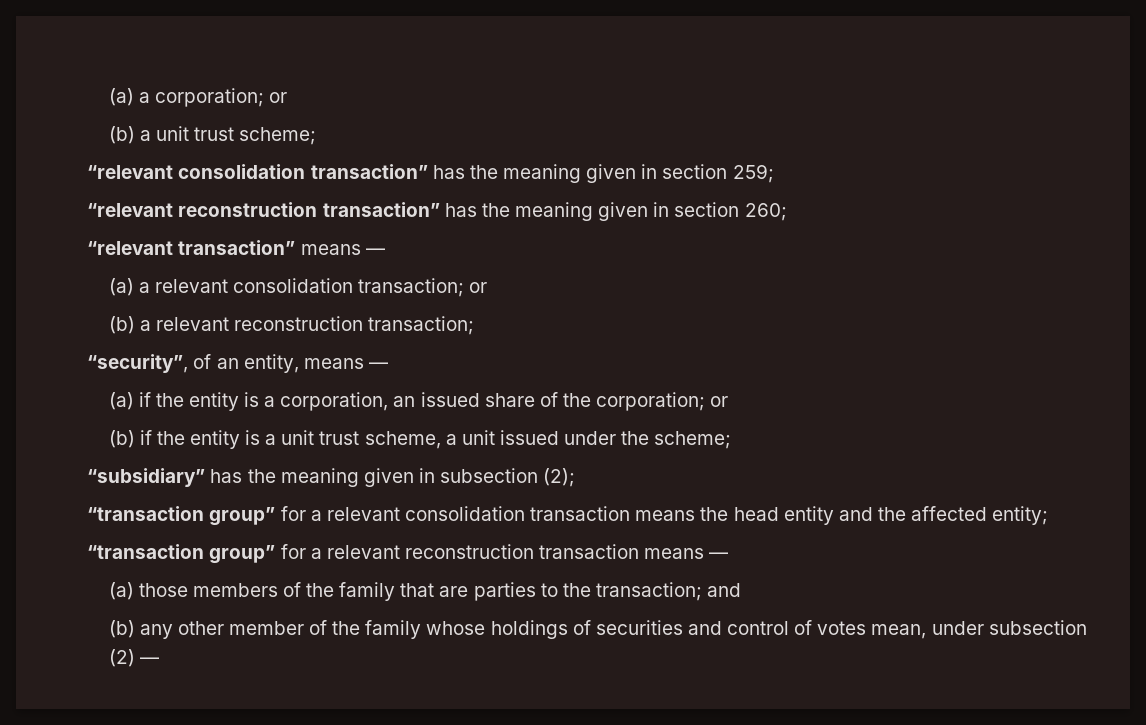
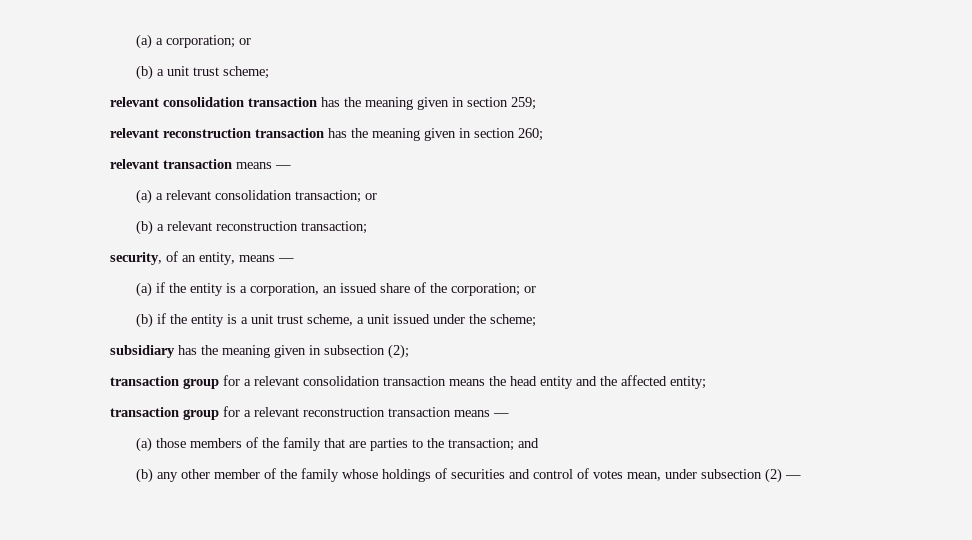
[87,164,428,179] “relevant consolidation transaction” -> [110,97,318,107] relevant consolidation transaction
[87,202,440,217] “relevant reconstruction transaction” -> [110,128,325,138] relevant reconstruction transaction
[87,240,296,255] “relevant transaction” -> [110,159,233,169] relevant transaction
[87,354,189,373] “security”, -> [110,252,163,265] security,
[87,468,206,487] “subsidiary” -> [110,345,176,358] subsidiary
[87,506,276,526] “transaction group” -> [110,376,220,389] transaction group
[87,544,276,564] “transaction group” -> [110,407,220,420] transaction group

